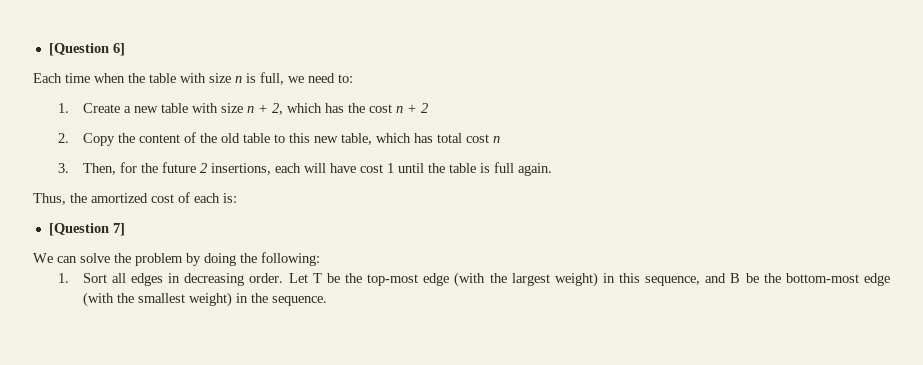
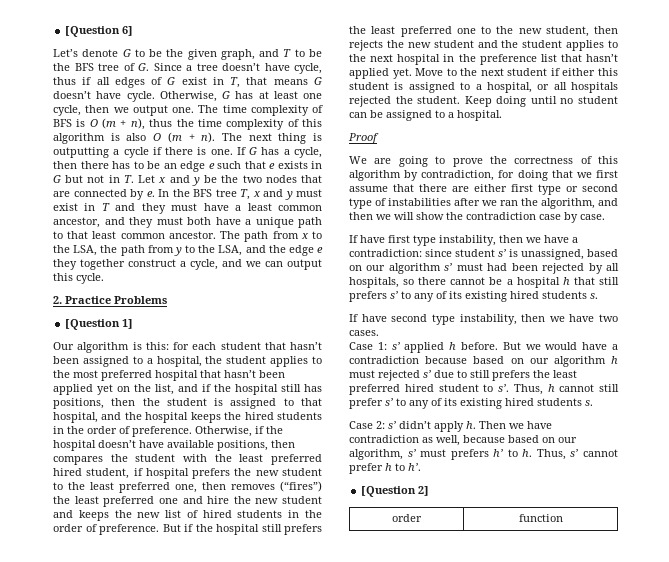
[33,72,353,85] [57,103,428,115] [57,132,500,146] [57,162,552,176] [33,192,237,205] [48,223,125,236] [33,252,320,266] [57,272,891,287] [82,292,327,307] Each time when the table with size n is full, we need to: // 1. Create a new table with size n + 2, which has the cost n + 2 // 2. Copy the content of the old table to this new table, which has total cost n // 3. Then, for the future 2 insertions, each will have cost 1 until the table is full again. // Thus, the amortized cost of each is: // [Question 7] // We can solve the problem by doing the following: // 1. Sort all edges in decreasing order. Let T be the top-most edge (with the largest weight) in this sequence, and B be the bottom-most edge (with the smallest weight) in the sequence. -> [53,49,322,60] [53,63,322,74] [53,77,323,88] [53,91,322,102] [53,105,323,116] [53,118,322,130] [53,132,322,144] [53,147,322,158] [53,161,322,172] [53,175,322,186] [53,189,322,200] [53,203,323,214] [53,217,322,228] [53,231,323,242] [53,245,323,256] [53,259,322,270] [53,273,104,284] [53,296,167,304] [65,319,134,330] [53,342,322,353] [53,356,322,367] [53,370,285,381] [53,384,322,395] [53,398,322,409] [53,412,322,423] [53,426,283,437] [53,440,295,451] [53,454,322,465] [53,468,322,479] [53,481,322,493] [53,496,322,507] [53,510,322,521] [53,524,322,535] [349,26,618,37] [349,40,618,51] [349,54,618,65] [349,68,618,79] [349,82,618,93] [349,96,618,107] [349,110,502,121] [348,133,379,144] [349,156,618,167] [349,170,618,181] [349,184,618,195] [349,198,618,209] [349,212,605,223] [349,235,578,246] [349,249,618,260] [349,263,619,274] [349,277,619,288] [349,291,598,302] [349,314,618,325] [349,330,379,336] [349,342,618,353] [349,356,618,367] [349,370,577,381] [349,384,619,395] [349,398,593,409] [349,421,552,432] [349,435,577,446] [349,449,618,460] [349,463,421,474] [361,486,430,497] [392,514,422,522] [518,514,563,522] Let’s denote G to be the given graph, and T to be the BFS tree of G. Since a tree doesn’t have cycle, thus if all edges of G exist in T, that means G doesn’t have cycle. Otherwise, G has at least one cycle, then we output one. The time complexity of BFS is O (m + n), thus the time complexity of this algorithm is also O (m + n). The next thing is outputting a cycle if there is one. If G has a cycle, then there has to be an edge e such that e exists in G but not in T. Let x and y be the two nodes that are connected by e. In the BFS tree T, x and y must exist in T and they must have a least common ancestor, and they must both have a unique path to that least common ancestor. The path from x to the LSA, the path from y to the LSA, and the edge e they together construct a cycle, and we can output this cycle. // 2. Practice Problems // [Question 1] // Our algorithm is this: for each student that hasn’t been assigned to a hospital, the student applies to the most preferred hospital that hasn’t been applied yet on the list, and if the hospital still has positions, then the student is assigned to that hospital, and the hospital keeps the hired students in the order of preference. Otherwise, if the hospital doesn’t have available positions, then compares the student with the least preferred hired student, if hospital prefers the new student to the least preferred one, then removes (“fires”) the least preferred one and hire the new student and keeps the new list of hired students in the order of preference. But if the hospital still prefers the least preferred one to the new student, then rejects the new student and the student applies to the next hospital in the preference list that hasn’t applied yet. Move to the next student if either this student is assigned to a hospital, or all hospitals rejected the student. Keep doing until no student can be assigned to a hospital. // Proof // We are going to prove the correctness of this algorithm by contradiction, for doing that we first assume that there are either first type or second type of instabilities after we ran the algorithm, and then we will show the contradiction case by case. // If have first type instability, then we have a contradiction: since student s’ is unassigned, based on our algorithm s’ must had been rejected by all hospitals, so there cannot be a hospital h that still prefers s’ to any of its existing hired students s. // If have second type instability, then we have two cases. // Case 1: s’ applied h before. But we would have a contradiction because based on our algorithm h must rejected s’ due to still prefers the least preferred hired student to s’. Thus, h cannot still prefer s’ to any of its existing hired students s. // Case 2: s’ didn’t apply h. Then we have contradiction as well, because based on our algorithm, s’ must prefers h’ to h. Thus, s’ cannot prefer h to h’. // [Question 2] // order | function

